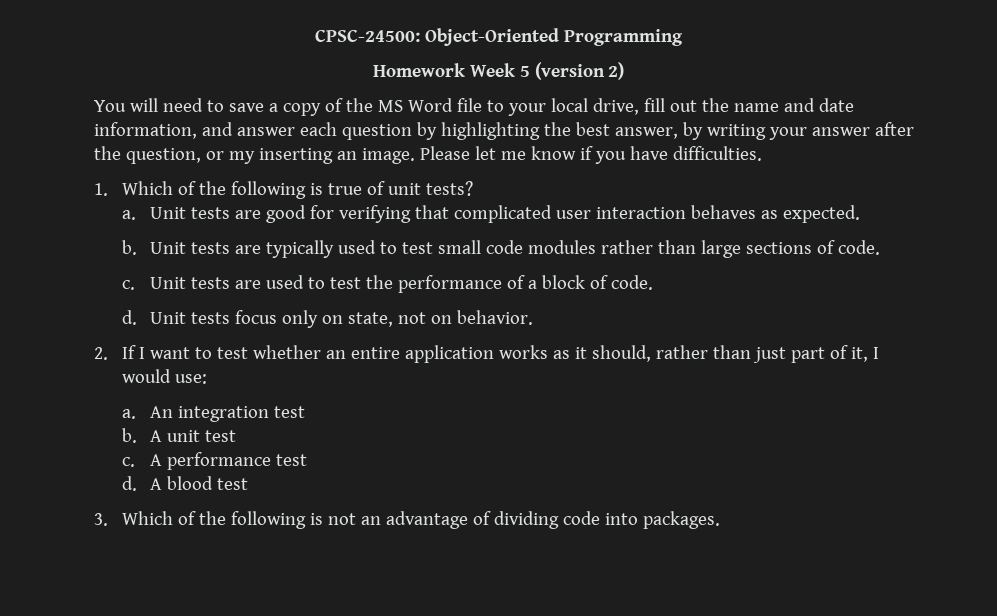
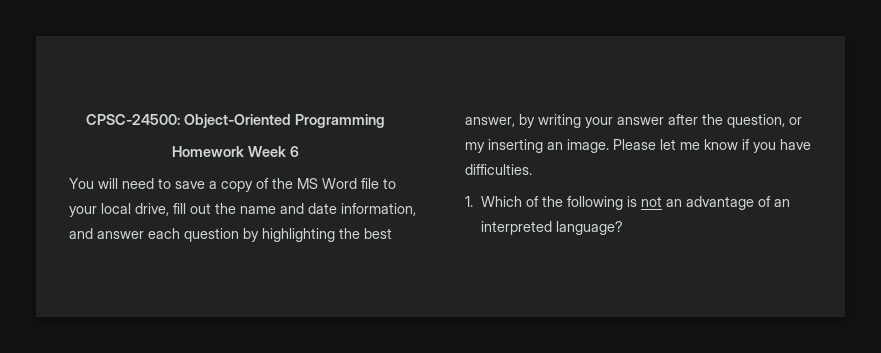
[519,62,625,80] 5 (version 2) -> [290,146,299,157] 6
[328,181,474,196] [122,205,861,223] [122,240,881,258] [122,275,654,293] [122,310,534,328] [94,345,880,363] [122,369,208,384] [122,406,306,422] [122,428,237,443] [122,452,308,470] [122,476,249,491] [94,511,721,529] true of unit tests? // a. Unit tests are good for verifying that complicated user interaction behaves as expected. // b. Unit tests are typically used to test small code modules rather than large sections of code. // c. Unit tests are used to test the performance of a block of code. // d. Unit tests focus only on state, not on behavior. // 2. If I want to test whether an entire application works as it should, rather than just part of it, I would use: // a. An integration test // b. A unit test // c. A performance test // d. A blood test // 3. Which of the following is not an advantage of dividing code into packages. -> [641,196,791,210] [481,221,624,235] not an advantage of an interpreted language?

